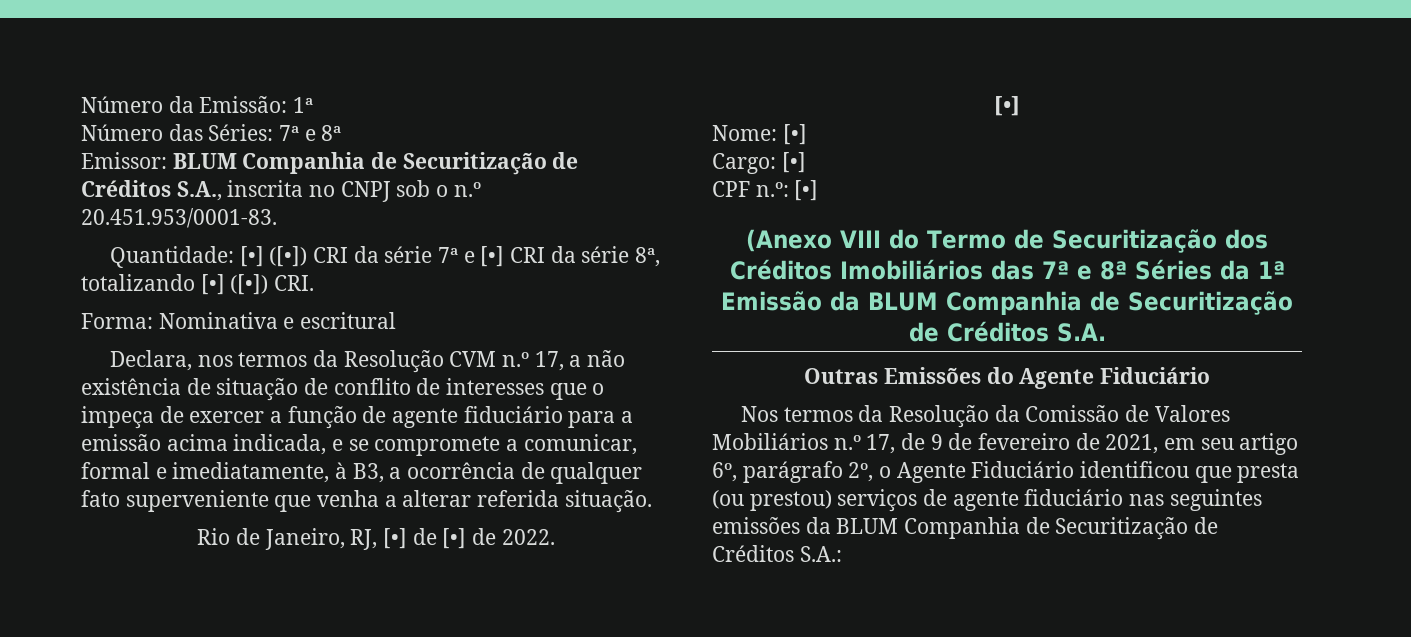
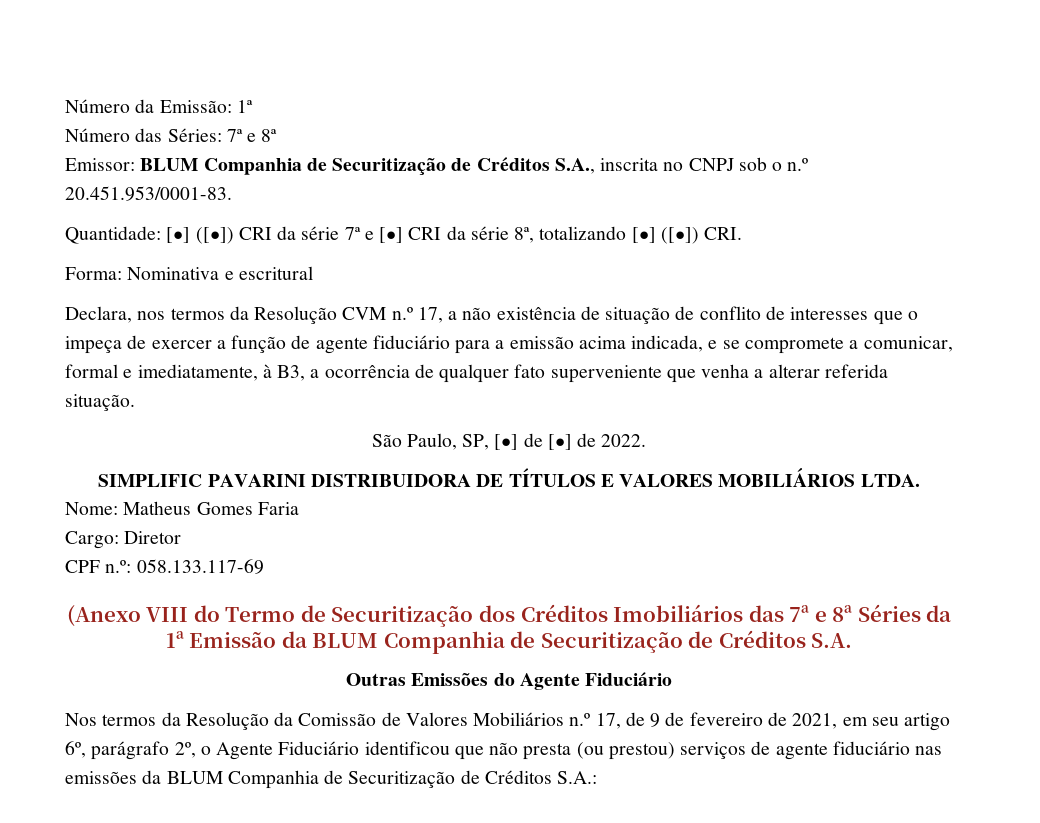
[197,528,378,550] Rio de Janeiro, RJ, -> [371,433,490,450] São Paulo, SP,
[994,96,1020,116] [712,124,807,145] [•] // Nome: [•] -> [98,468,920,487] [65,501,299,515] SIMPLIFIC PAVARINI DISTRIBUIDORA DE TÍTULOS E VALORES MOBILIÁRIOS LTDA. // Nome: Matheus Gomes Faria
[781,152,806,173] [•] -> [124,531,182,544] Diretor
[794,180,819,201] [•] -> [136,559,264,574] 058.133.117-69
(1232, 474) none -> [489,742,519,755] não
[1169,489,1262,511] seguintes -> (943, 750) none

